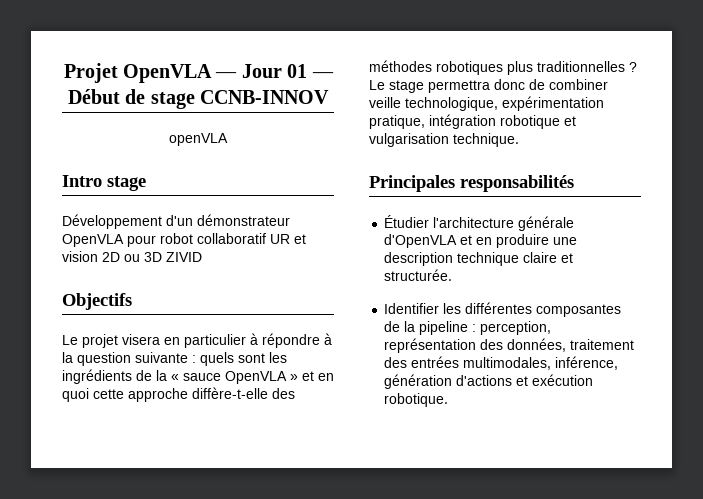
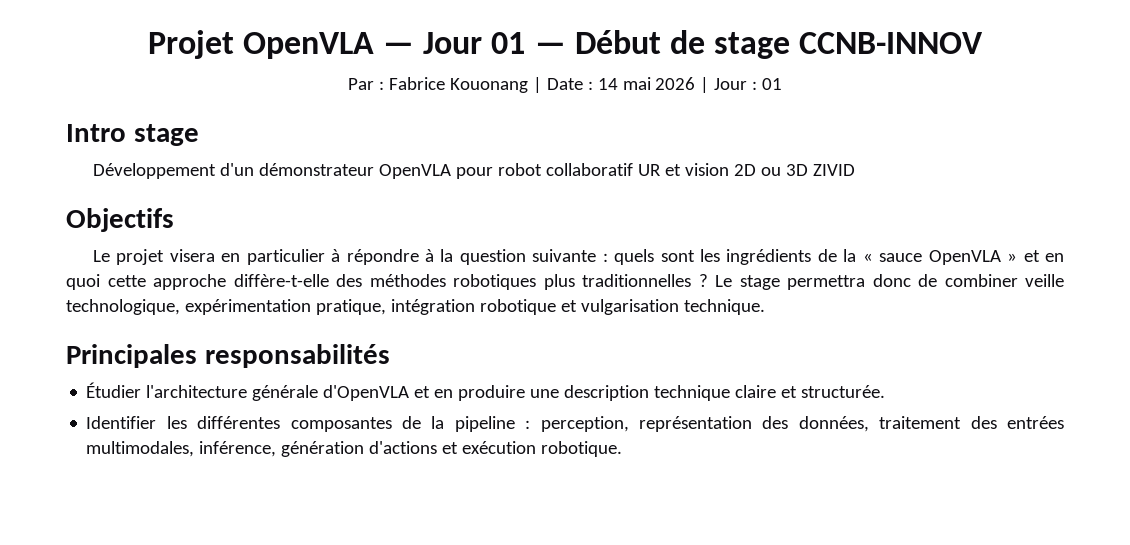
[169,133,228,146] openVLA -> [347,77,783,93] Par : Fabrice Kouonang | Date : 14 mai 2026 | Jour : 01

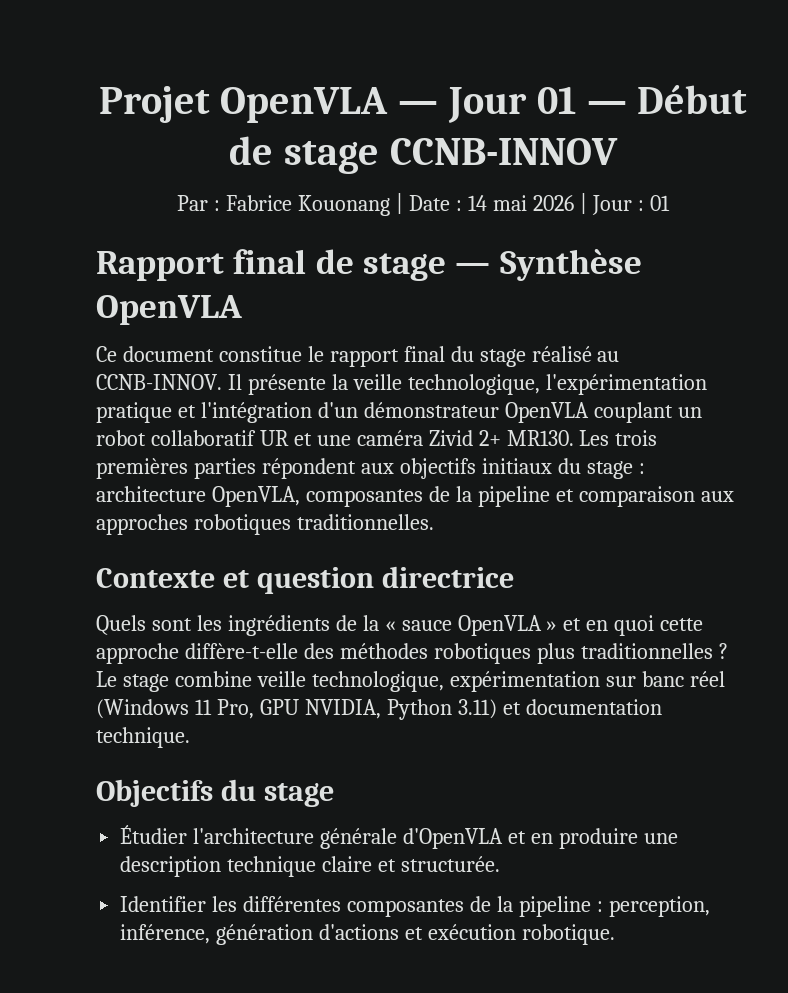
[66,124,199,146] [92,163,216,179] Intro stage // Développement -> [96,249,642,281] [96,295,242,325] [96,346,620,367] [96,374,707,395] [96,402,312,423] Rapport final de stage — Synthèse OpenVLA // Ce document constitue le rapport final du stage réalisé au CCNB-INNOV. Il présente la veille technologique, l'expérimentation pratique et l'intégration
[455,167,493,179] pour -> [593,402,702,423] couplant un
[684,163,855,176] [66,208,174,232] [92,249,655,265] vision 2D ou 3D ZIVID // Objectifs // Le projet visera en particulier à répondre à la question suivante : quels -> [316,430,658,446] [96,458,645,479] [96,486,734,507] [96,514,434,535] [96,566,514,594] [96,615,146,635] une caméra Zivid 2+ MR130. Les trois premières parties répondent aux objectifs initiaux du stage : architecture OpenVLA, composantes de la pipeline et comparaison aux approches robotiques traditionnelles. // Contexte et question directrice // Quels
[787,274,1064,290] [66,299,765,315] [66,344,390,368] permettra donc de combiner veille technologique, expérimentation pratique, intégration robotique et vulgarisation technique. // Principales responsabilités -> [174,671,725,692] [96,699,662,720] [96,727,190,748] [96,779,334,807] combine veille technologique, expérimentation sur banc réel (Windows 11 Pro, GPU NVIDIA, Python 3.11) et documentation technique. // Objectifs du stage
[638,416,1064,432] [86,441,195,457] représentation des données, traitement des entrées multimodales, -> (710, 906) none

